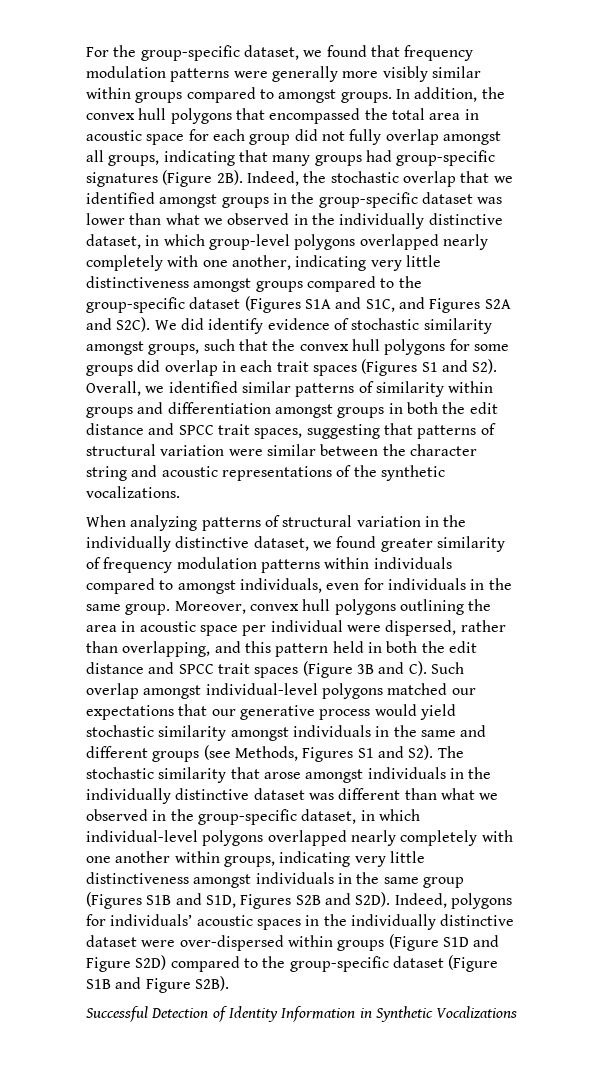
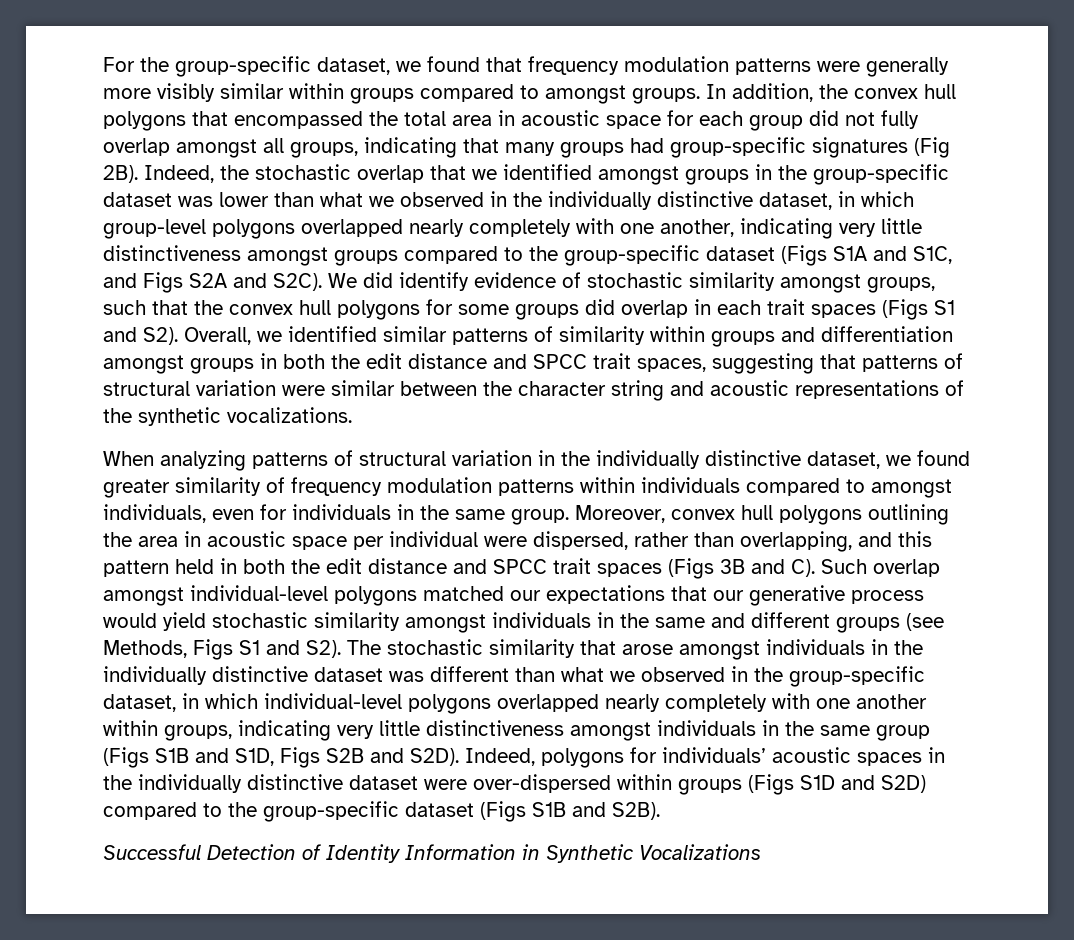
[162,170,213,187] (Figure -> [914,137,950,158] (Fig
[244,296,301,313] (Figures -> [781,245,827,266] (Figs
[429,298,481,313] Figures -> [143,272,183,293] Figs
[361,359,418,376] (Figures -> [882,299,928,320] (Figs
[302,661,353,678] (Figure -> [668,558,714,579] (Figs
[302,747,354,762] Figures -> [193,639,233,660] Figs
[86,892,142,909] (Figures -> [103,747,149,768] (Figs
[240,894,292,909] Figures -> [280,747,320,768] Figs
[388,934,439,951] (Figure -> [748,774,794,795] (Figs
[86,957,131,972] Figure -> (875, 782) none
[448,955,499,972] [86,977,191,993] (Figure S1B and Figure -> [480,801,606,822] (Figs S1B and

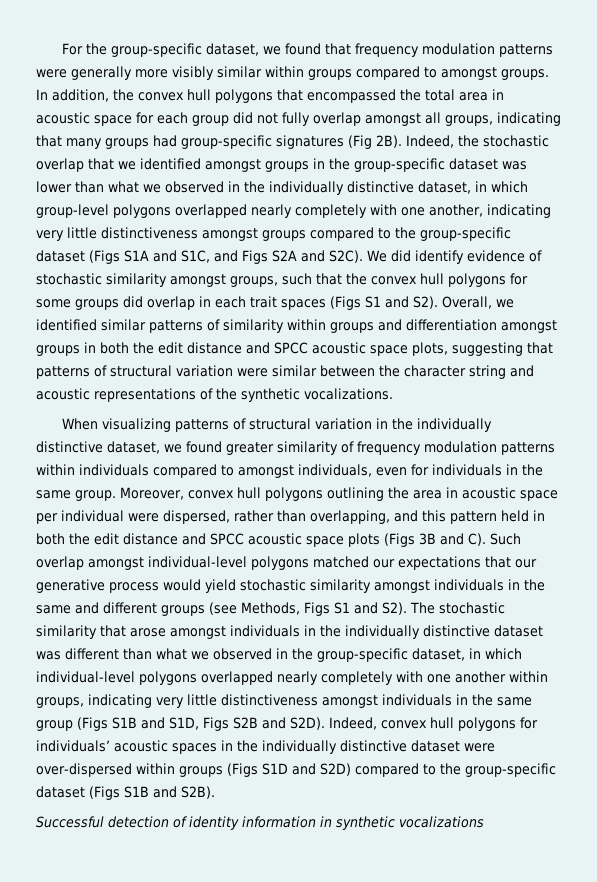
[593,353,706,372] trait spaces, -> [312,342,448,356] acoustic space plots,
[160,450,246,471] analyzing -> [101,418,171,432] visualizing
[553,558,662,577] trait spaces -> [248,533,380,547] acoustic space plots
(535, 757) none -> [380,717,454,729] convex hull
[207,844,761,863] Detection of Identity Information in Synthetic Vocalizations -> [108,816,484,830] detection of identity information in synthetic vocalizations

